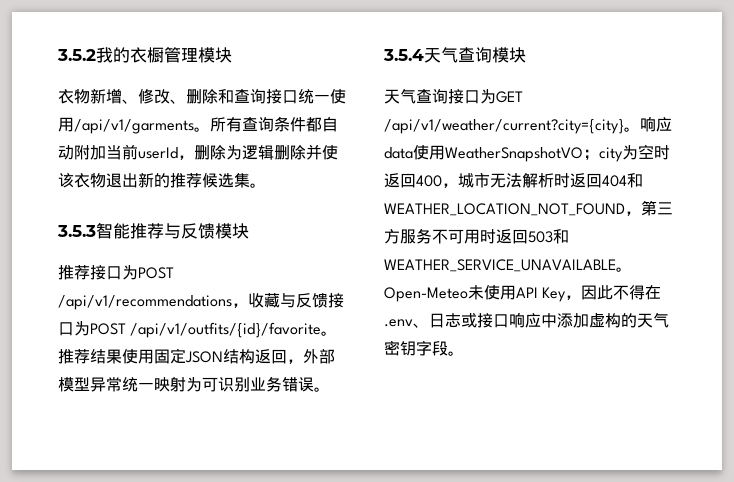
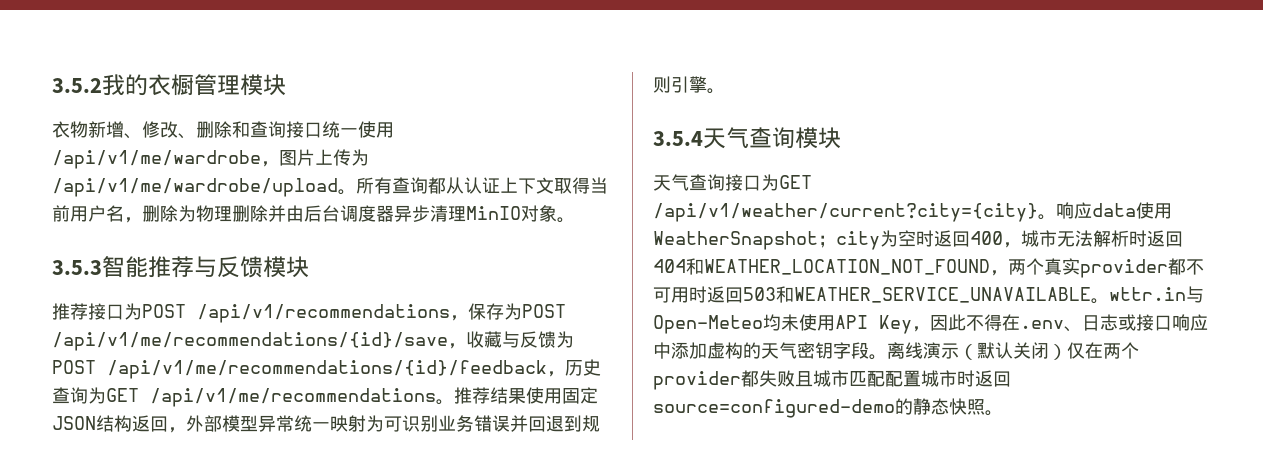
[74,116,338,134] [58,144,338,160] [58,172,250,188] /api/v1/garments。所有查询条件都自动附加当前userId，删除为逻辑删除并使该衣物退出新的推荐候选集 -> [52,149,369,169] [52,177,608,197] [52,205,557,223] /api/v1/me/wardrobe，图片上传为/api/v1/me/wardrobe/upload。所有查询都从认证上下文取得当前用户名，删除为物理删除并由后台调度器异步清理MinIO对象
[248,293,344,308] [58,321,322,338] 收藏与反馈接口为POST /api/v1/outfits/{id}/favorite -> [468,303,566,320] [52,331,574,351] [52,359,601,379] [52,387,436,407] 保存为POST /api/v1/me/recommendations/{id}/save，收藏与反馈为POST /api/v1/me/recommendations/{id}/feedback，历史查询为GET /api/v1/me/recommendations
(314, 384) none -> [510,415,600,432] [653,76,707,93] 并回退到规则引擎
[445,147,583,162] WeatherSnapshotVO -> [653,231,818,250] WeatherSnapshot
[641,200,673,216] [384,228,432,244] 第三方服务 -> [1008,258,1186,278] 两个真实provider都
[384,287,468,302] Open-Meteo -> [1109,286,1204,303] [653,314,781,334] wttr.in与Open-Meteo均
(464, 353) none -> [887,342,1139,360] [653,370,1011,390] [653,398,1003,418] 离线演示（默认关闭）仅在两个provider都失败且城市匹配配置城市时返回source=configured-demo的静态快照。

